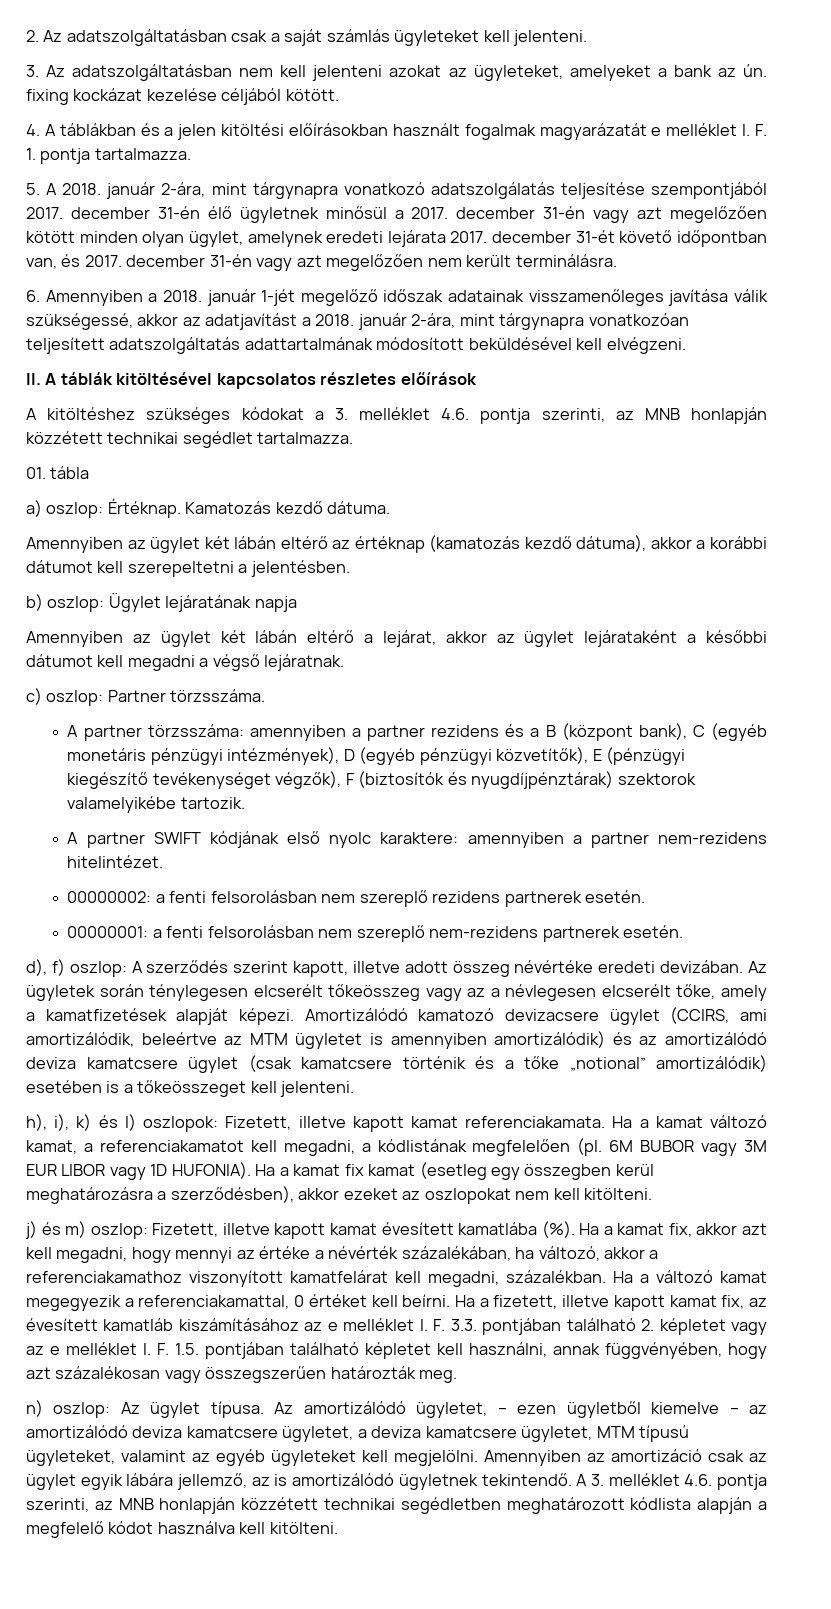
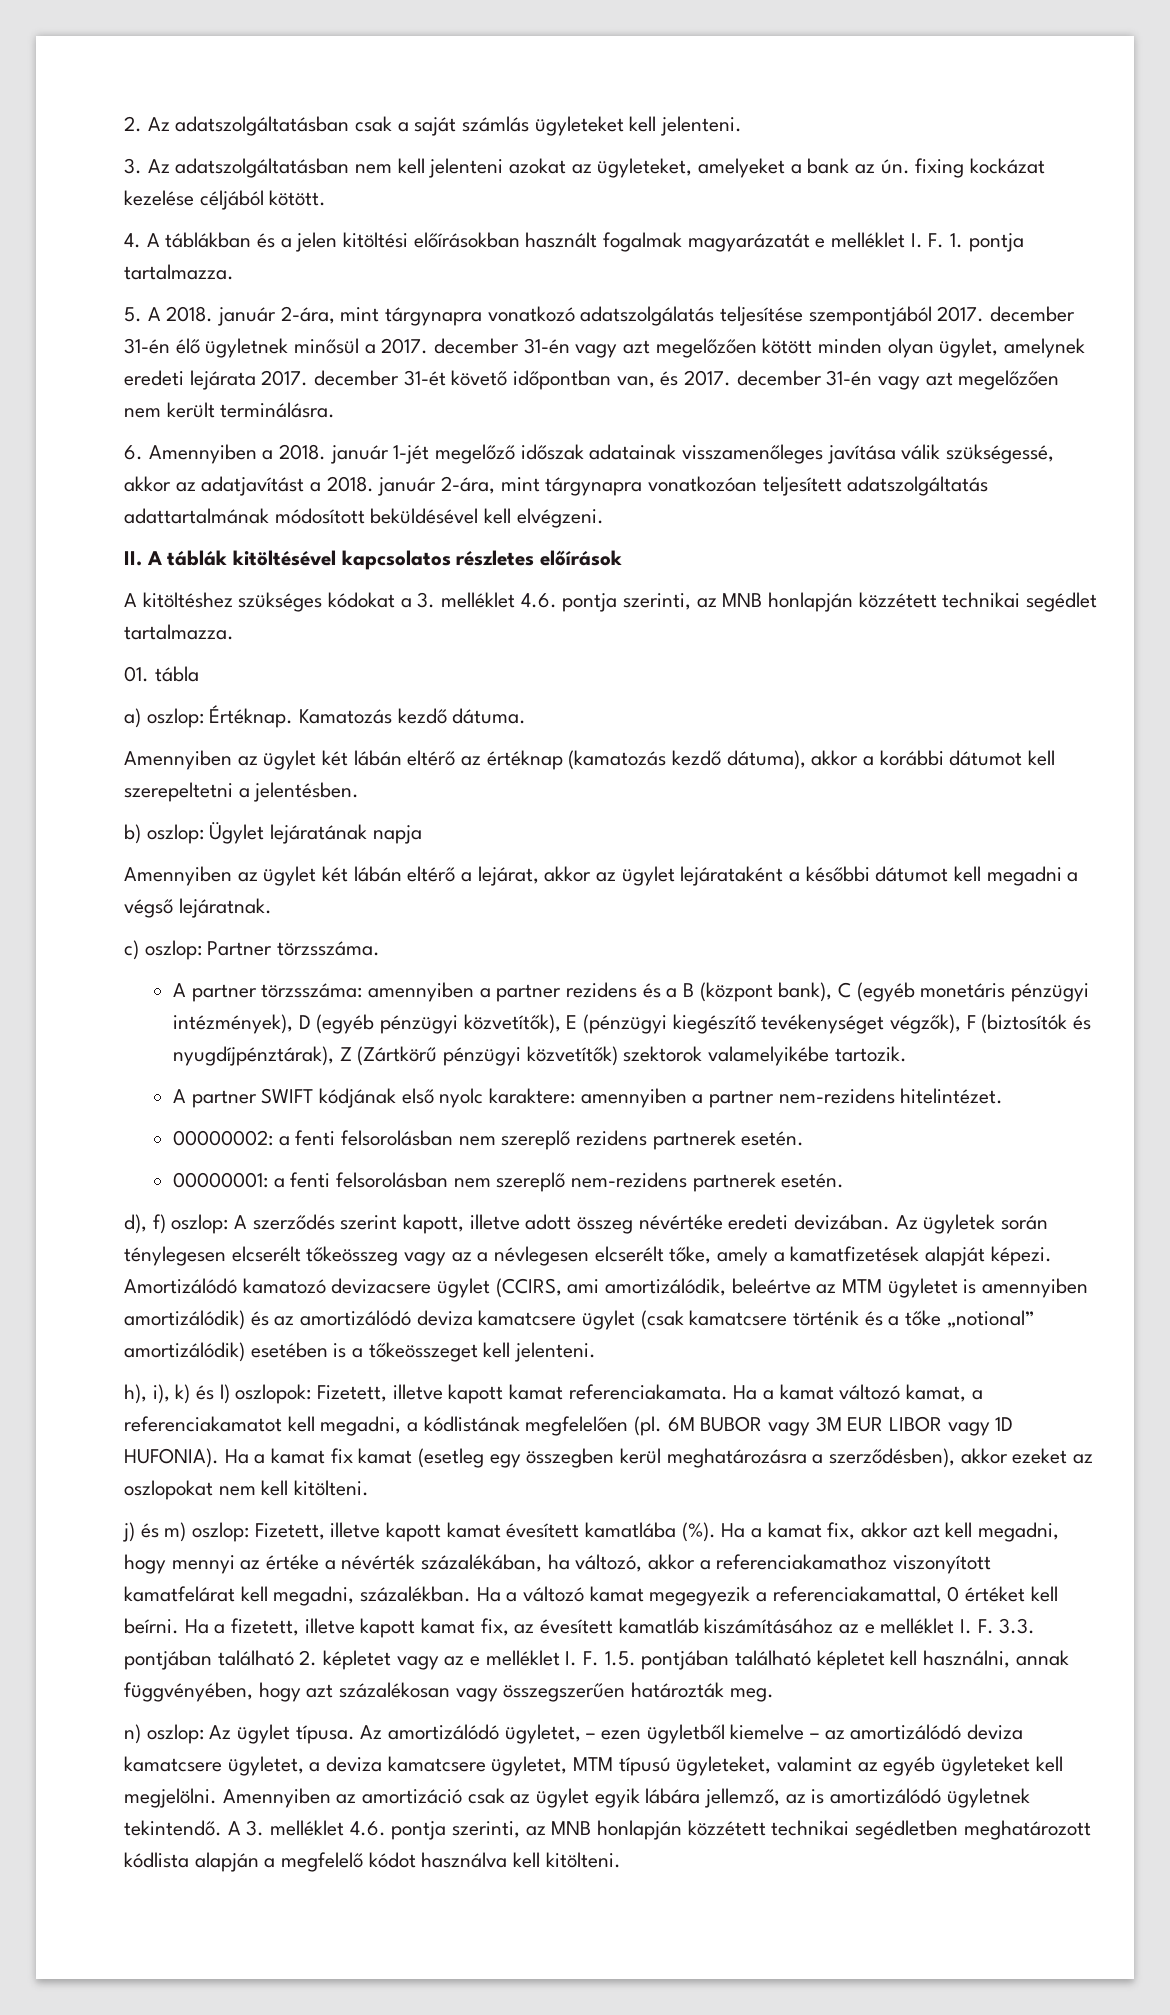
[471,771,614,789] nyugdíjpénztárak) -> [172,1046,618,1066] nyugdíjpénztárak), Z (Zártkörű pénzügyi közvetítők)

